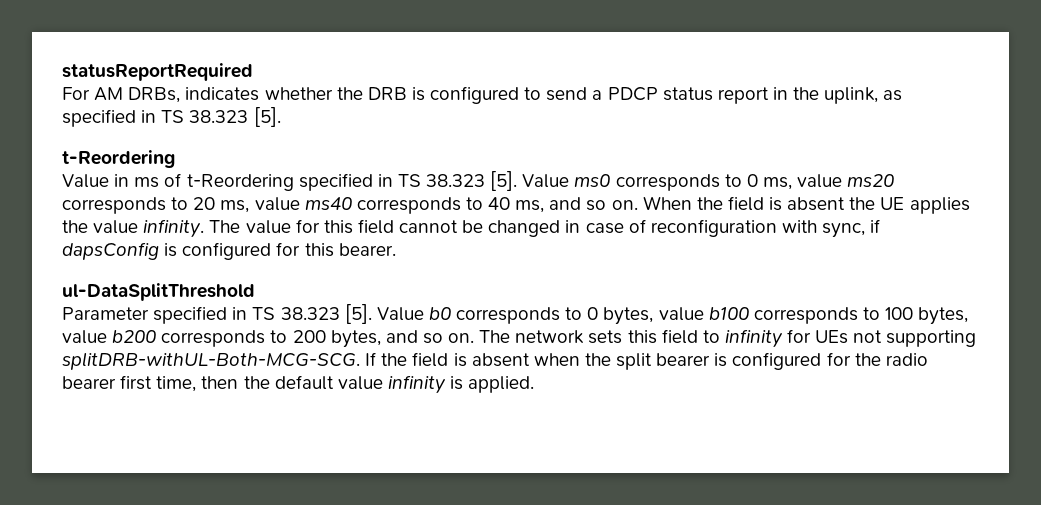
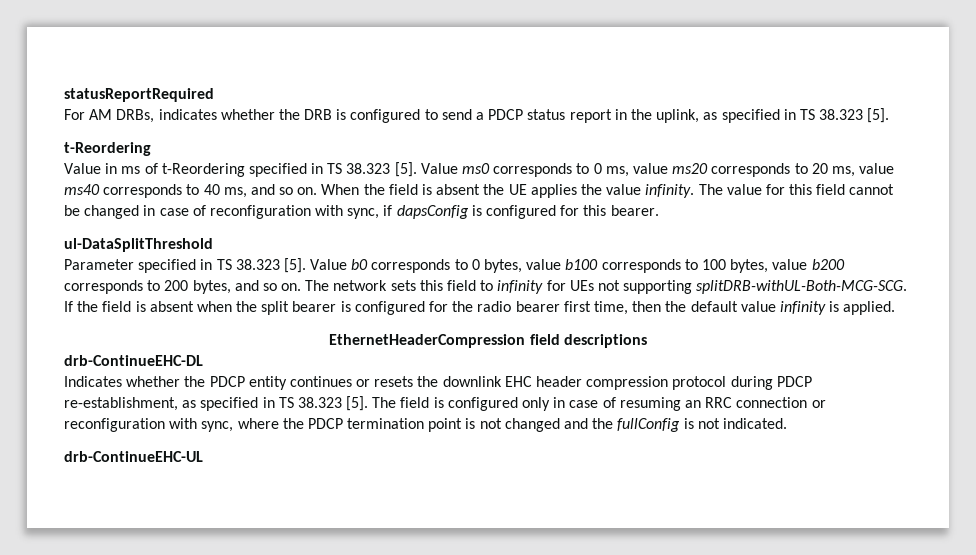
(535, 384) none -> [329,334,647,348] [64,355,203,366] [64,376,812,390] [64,396,826,411] [64,418,787,432] [64,451,203,462] // EthernetHeaderCompression field descriptions // drb-ContinueEHC-DL // Indicates whether the PDCP entity continues or resets the downlink EHC header compression protocol during PDCP re-establishment, as specified in TS 38.323 [5]. The field is configured only in case of resuming an RRC connection or reconfiguration with sync, where the PDCP termination point is not changed and the fullConfig is not indicated. // drb-ContinueEHC-UL

